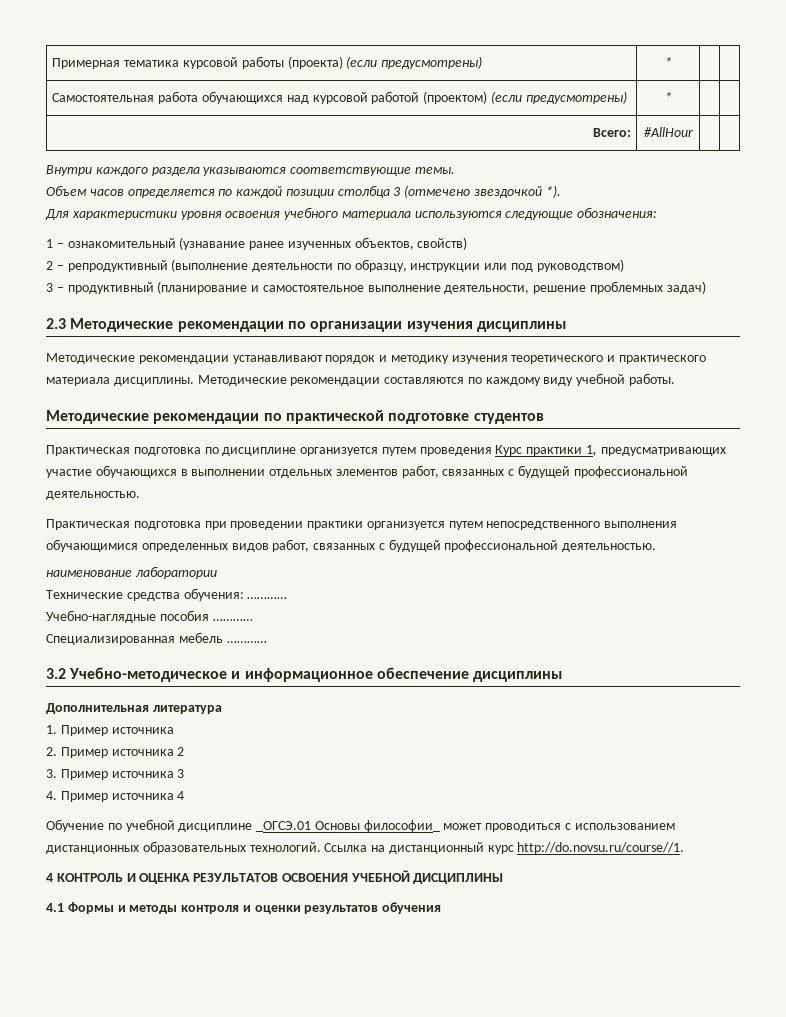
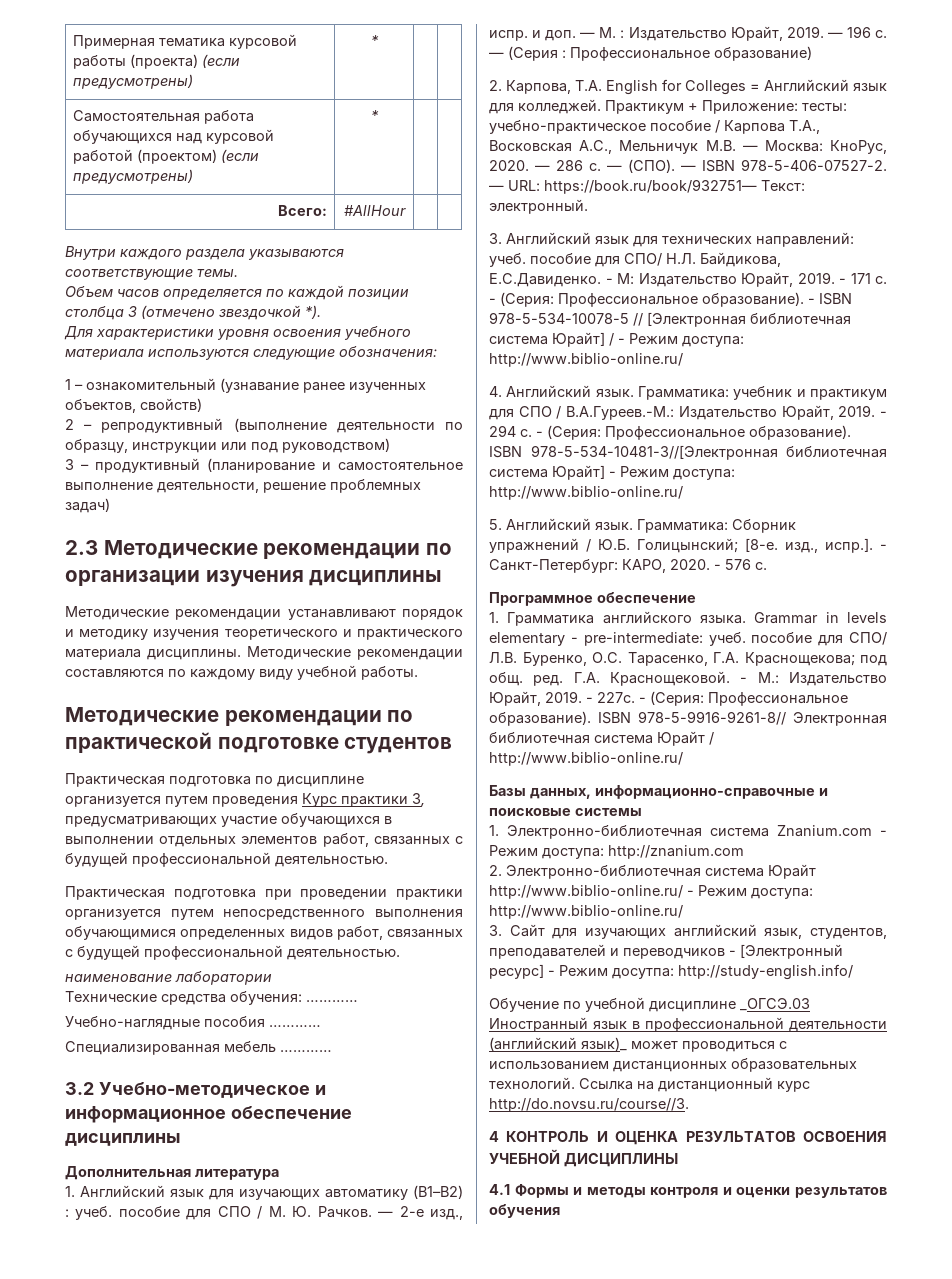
[586,445,598,456] 1, -> [412,793,425,807] 3,
[60,725,174,736] [46,747,185,758] [46,769,185,780] [46,791,185,802] [46,819,440,832] Пример источника // 2. Пример источника 2 // 3. Пример источника 3 // 4. Пример источника 4 // Обучение по учебной дисциплине _ОГСЭ.01 Основы философии_ -> [80,1185,463,1200] [65,1206,464,1220] [489,26,887,41] [489,46,812,61] [489,79,887,95] [489,99,847,114] [489,120,820,134] [489,140,887,154] [489,159,887,173] [489,179,805,194] [489,199,588,214] [489,232,854,247] [489,252,781,267] [489,272,887,287] [489,292,852,307] [489,312,851,327] [489,332,744,347] [489,353,683,367] [489,385,887,400] [489,405,887,420] [489,425,851,440] [489,445,887,460] [489,465,735,480] [489,486,683,500] [489,518,796,533] [489,538,887,553] [489,559,767,573] [489,592,696,606] [489,611,887,626] [489,632,887,646] [489,652,887,666] [489,671,887,686] [489,691,848,706] [489,711,887,726] [489,731,714,746] [489,752,683,766] [489,785,828,799] [489,808,642,816] [489,825,887,839] [489,845,744,859] [489,864,816,879] [489,885,813,899] [489,905,683,919] [489,924,887,939] [489,944,843,959] [489,964,853,980] [489,997,810,1012] [489,1017,887,1032] [489,1037,627,1051] Английский язык для изучающих автоматику (В1–В2) : учеб. пособие для СПО / М. Ю. Рачков. — 2-е изд., испр. и доп. — М. : Издательство Юрайт, 2019. — 196 с. — (Серия : Профессиональное образование) // 2. Карпова, Т.А. English for Colleges = Английский язык для колледжей. Практикум + Приложение: тесты: учебно-практическое пособие / Карпова Т.А., Восковская А.С., Мельничук М.В. — Москва: КноРус, 2020. — 286 с. — (СПО). — ISBN 978-5-406-07527-2. — URL: https://book.ru/book/932751— Текст: электронный. // 3. Английский язык для технических направлений: учеб. пособие для СПО/ Н.Л. Байдикова, Е.С.Давиденко. - М: Издательство Юрайт, 2019. - 171 с. - (Серия: Профессиональное образование). - ISBN 978-5-534-10078-5 // [Электронная библиотечная система Юрайт] / - Режим доступа: http://www.biblio-online.ru/ // 4. Английский язык. Грамматика: учебник и практикум для СПО / В.А.Гуреев.-М.: Издательство Юрайт, 2019. - 294 с. - (Серия: Профессиональное образование). ISBN 978-5-534-10481-3//[Электронная библиотечная система Юрайт] - Режим доступа: http://www.biblio-online.ru/ // 5. Английский язык. Грамматика: Сборник упражнений / Ю.Б. Голицынский; [8-е. изд., испр.]. - Санкт-Петербург: КАРО, 2020. - 576 с. // Программное обеспечение // 1. Грамматика английского языка. Grammar in levels elementary - pre-intermediate: учеб. пособие для СПО/ Л.В. Буренко, О.С. Тарасенко, Г.А. Краснощекова; под общ. ред. Г.А. Краснощековой. - М.: Издательство Юрайт, 2019. - 227с. - (Серия: Профессиональное образование). ISBN 978-5-9916-9261-8// Электронная библиотечная система Юрайт / http://www.biblio-online.ru/ // Базы данных, информационно-справочные и поисковые системы // 1. Электронно-библиотечная система Znanium.com - Режим доступа: http://znanium.com // 2. Электронно-библиотечная система Юрайт http://www.biblio-online.ru/ - Режим доступа: http://www.biblio-online.ru/ // 3. Сайт для изучающих английский язык, студентов, преподавателей и переводчиков - [Электронный ресурс] - Режим досутпа: http://study-english.info/ // Обучение по учебной дисциплине _ОГСЭ.03 Иностранный язык в профессиональной деятельности (английский язык)_
[517,842,685,854] http://do.novsu.ru/course//1. -> [489,1098,689,1112] http://do.novsu.ru/course//3.

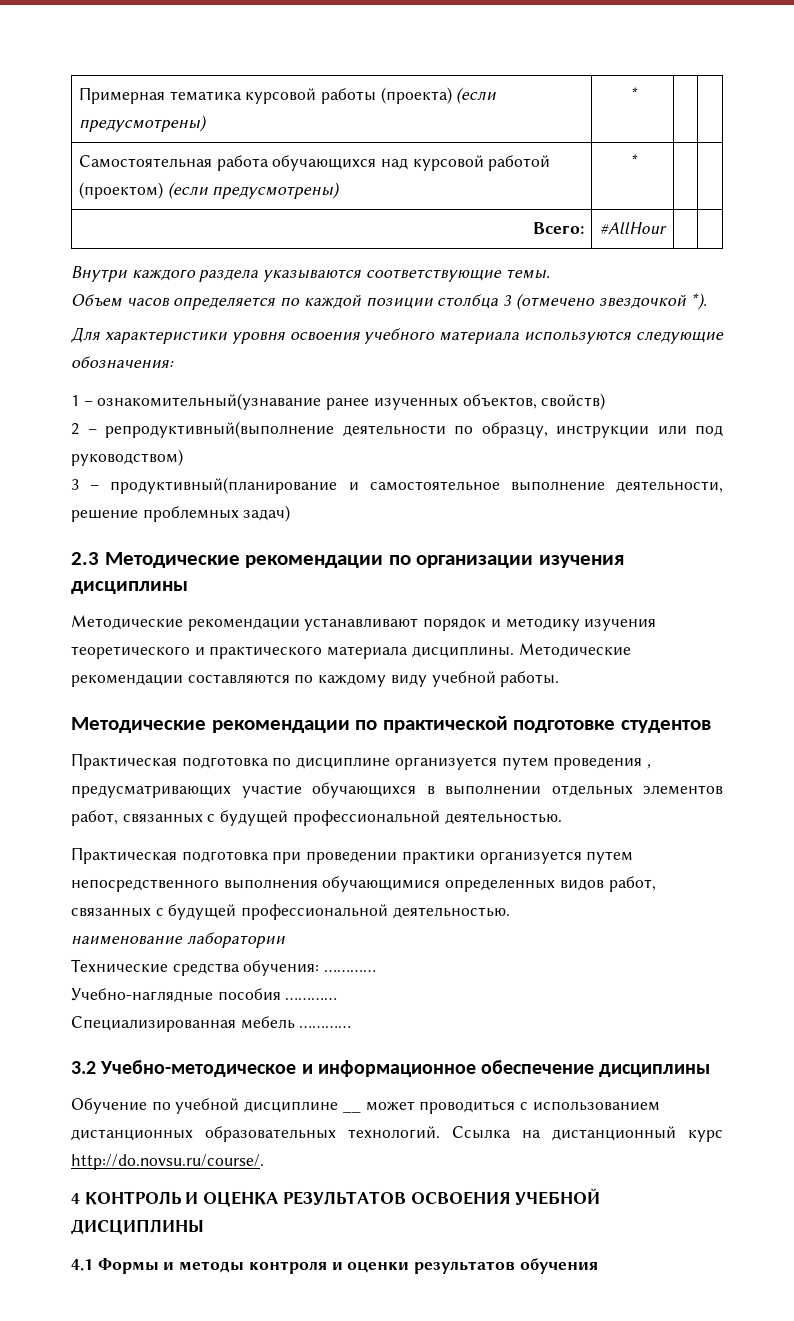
[86,378,299,393] ознакомительный (узнавание -> [97,393,322,410] ознакомительный(узнавание
[101,418,327,433] репродуктивный (выполнение -> [105,421,334,438] репродуктивный(выполнение
[95,458,315,473] продуктивный (планирование -> [110,477,338,494] продуктивный(планирование
[302,793,425,807] Курс практики 3, -> [647,764,652,769] ,
[65,1166,279,1180] [65,1185,463,1200] [65,1206,464,1220] [489,26,887,41] [489,46,812,61] [489,79,887,95] [489,99,847,114] [489,120,820,134] [489,140,887,154] [489,159,887,173] [489,179,805,194] [489,199,588,214] [489,232,854,247] [489,252,781,267] [489,272,887,287] [489,292,852,307] [489,312,851,327] [489,332,744,347] [489,353,683,367] [489,385,887,400] [489,405,887,420] [489,425,851,440] [489,445,887,460] [489,465,735,480] [489,486,683,500] [489,518,796,533] [489,538,887,553] [489,559,767,573] [489,592,696,606] [489,611,887,626] [489,632,887,646] [489,652,887,666] [489,671,887,686] [489,691,848,706] [489,711,887,726] [489,731,714,746] [489,752,683,766] [489,785,828,799] [489,808,642,816] [489,825,887,839] [489,845,744,859] [489,864,816,879] [489,885,813,899] [489,905,683,919] [489,924,887,939] [489,944,843,959] [489,964,853,980] [489,997,810,1012] [489,1017,887,1032] [489,1037,627,1051] Дополнительная литература // 1. Английский язык для изучающих автоматику (В1–В2) : учеб. пособие для СПО / М. Ю. Рачков. — 2-е изд., испр. и доп. — М. : Издательство Юрайт, 2019. — 196 с. — (Серия : Профессиональное образование) // 2. Карпова, Т.А. English for Colleges = Английский язык для колледжей. Практикум + Приложение: тесты: учебно-практическое пособие / Карпова Т.А., Восковская А.С., Мельничук М.В. — Москва: КноРус, 2020. — 286 с. — (СПО). — ISBN 978-5-406-07527-2. — URL: https://book.ru/book/932751— Текст: электронный. // 3. Английский язык для технических направлений: учеб. пособие для СПО/ Н.Л. Байдикова, Е.С.Давиденко. - М: Издательство Юрайт, 2019. - 171 с. - (Серия: Профессиональное образование). - ISBN 978-5-534-10078-5 // [Электронная библиотечная система Юрайт] / - Режим доступа: http://www.biblio-online.ru/ // 4. Английский язык. Грамматика: учебник и практикум для СПО / В.А.Гуреев.-М.: Издательство Юрайт, 2019. - 294 с. - (Серия: Профессиональное образование). ISBN 978-5-534-10481-3//[Электронная библиотечная система Юрайт] - Режим доступа: http://www.biblio-online.ru/ // 5. Английский язык. Грамматика: Сборник упражнений / Ю.Б. Голицынский; [8-е. изд., испр.]. - Санкт-Петербург: КАРО, 2020. - 576 с. // Программное обеспечение // 1. Грамматика английского языка. Grammar in levels elementary - pre-intermediate: учеб. пособие для СПО/ Л.В. Буренко, О.С. Тарасенко, Г.А. Краснощекова; под общ. ред. Г.А. Краснощековой. - М.: Издательство Юрайт, 2019. - 227с. - (Серия: Профессиональное образование). ISBN 978-5-9916-9261-8// Электронная библиотечная система Юрайт / http://www.biblio-online.ru/ // Базы данных, информационно-справочные и поисковые системы // 1. Электронно-библиотечная система Znanium.com - Режим доступа: http://znanium.com // 2. Электронно-библиотечная система Юрайт http://www.biblio-online.ru/ - Режим доступа: http://www.biblio-online.ru/ // 3. Сайт для изучающих английский язык, студентов, преподавателей и переводчиков - [Электронный ресурс] - Режим досутпа: http://study-english.info/ // Обучение по учебной дисциплине _ОГСЭ.03 Иностранный язык в профессиональной деятельности (английский язык)_ -> [71,1098,361,1114] Обучение по учебной дисциплине __
[489,1098,689,1112] http://do.novsu.ru/course//3. -> [71,1154,264,1170] http://do.novsu.ru/course/.

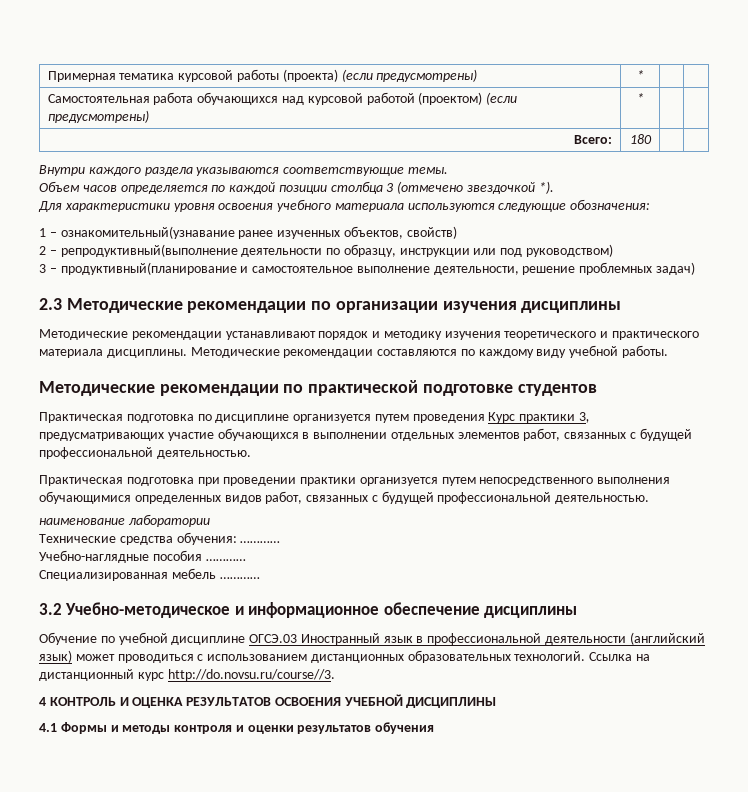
[599,222,667,234] #AllHour -> [629,134,652,144] 180
[647,764,652,769] , -> [488,412,591,423] Курс практики 3,
[342,1110,361,1113] __ -> [249,632,705,645] [39,650,72,663] ОГСЭ.03 Иностранный язык в профессиональной деятельности (английский язык)
[71,1154,264,1170] http://do.novsu.ru/course/. -> [167,669,335,681] http://do.novsu.ru/course//3.

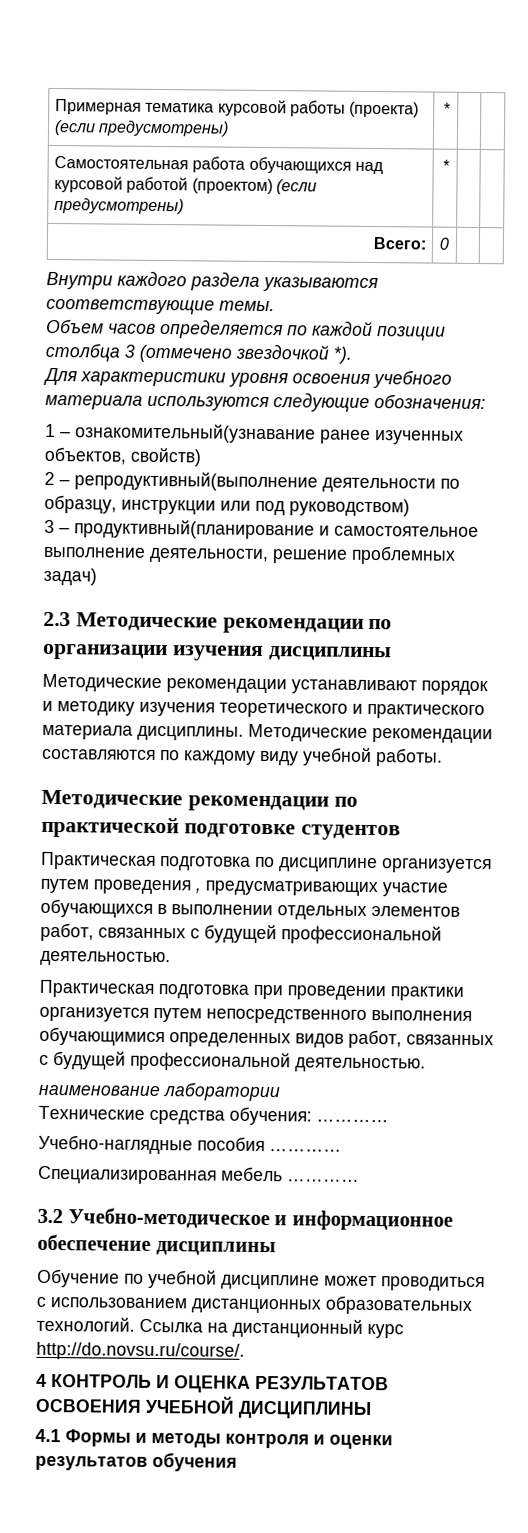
[629,134,652,144] 180 -> [439,237,449,250] 0
[488,412,591,423] Курс практики 3, -> [195,888,201,894] ,
[249,632,705,645] [39,650,72,663] ОГСЭ.03 Иностранный язык в профессиональной деятельности (английский язык) -> (320, 1282) none
[167,669,335,681] http://do.novsu.ru/course//3. -> [36,1341,245,1361] http://do.novsu.ru/course/.

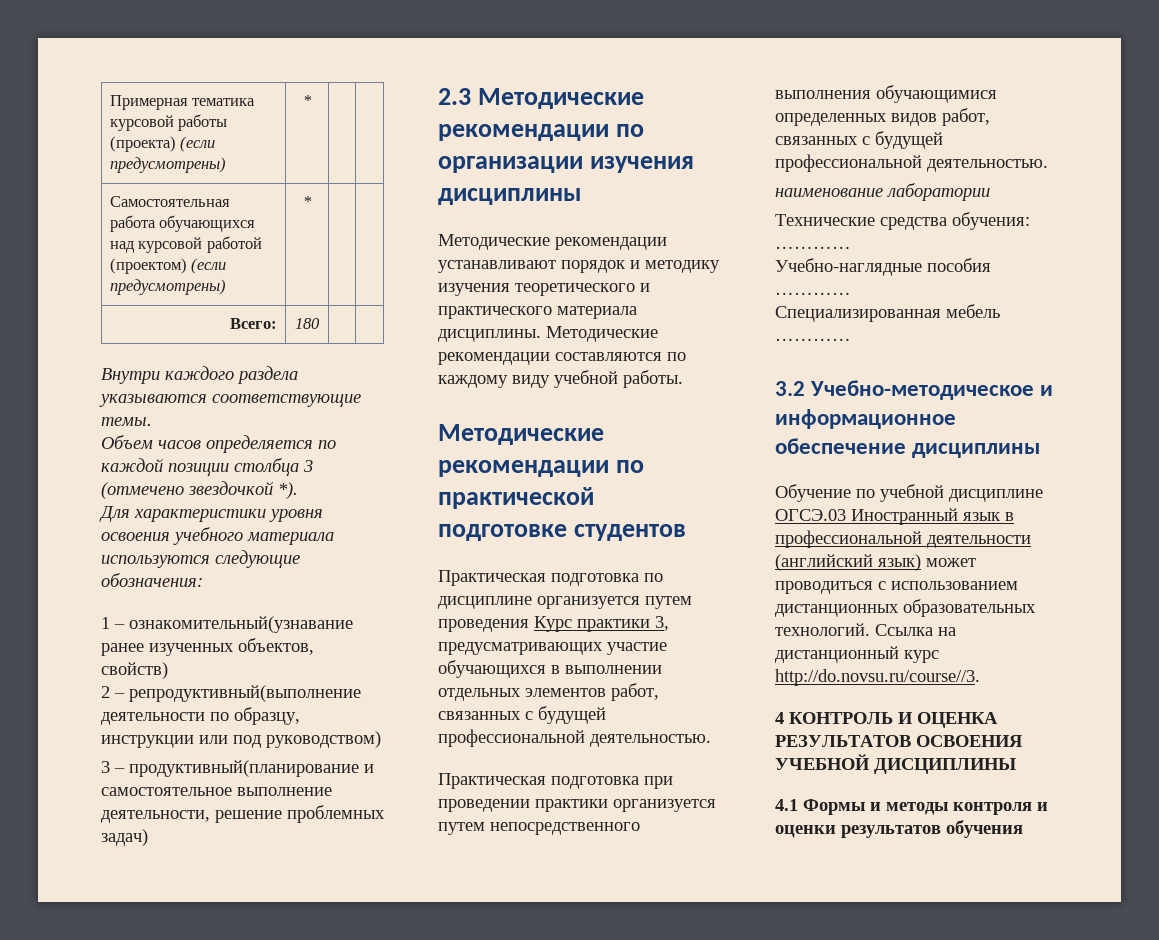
[439,237,449,250] 0 -> [295,318,320,329] 180
[195,888,201,894] , -> [534,616,669,632] Курс практики 3,
(320, 1282) none -> [775,508,1014,525] [775,530,1031,548] [775,554,921,571] ОГСЭ.03 Иностранный язык в профессиональной деятельности (английский язык)
[36,1341,245,1361] http://do.novsu.ru/course/. -> [775,669,980,686] http://do.novsu.ru/course//3.

